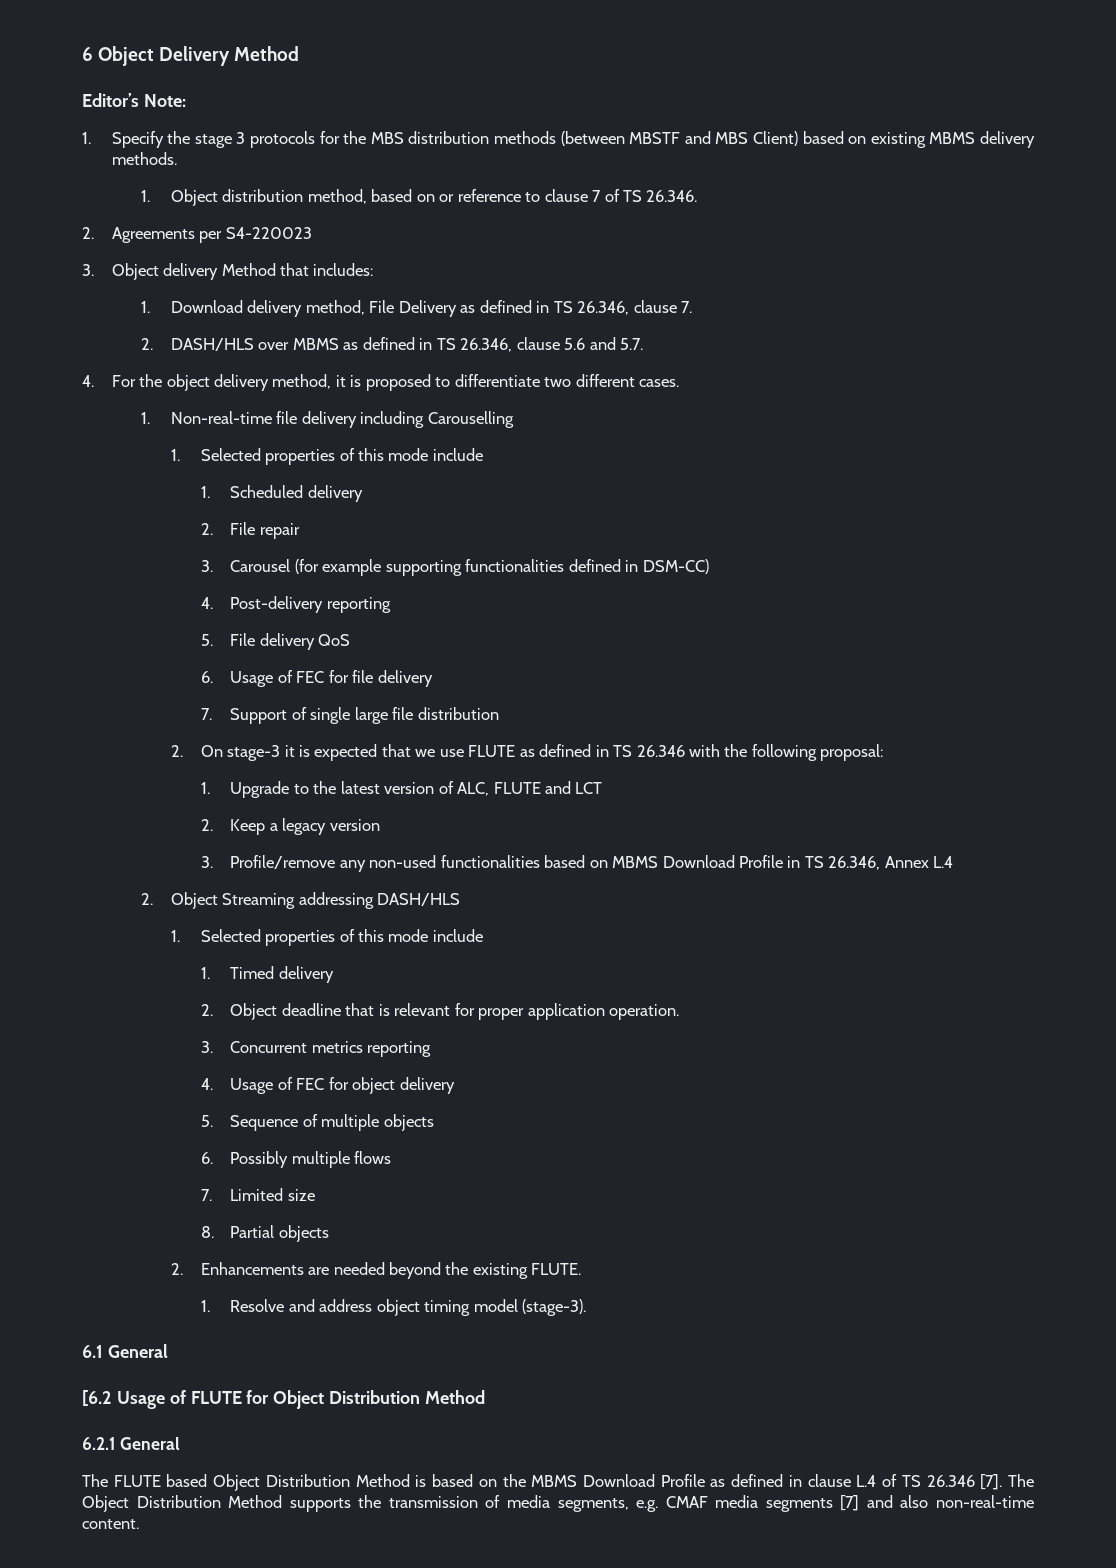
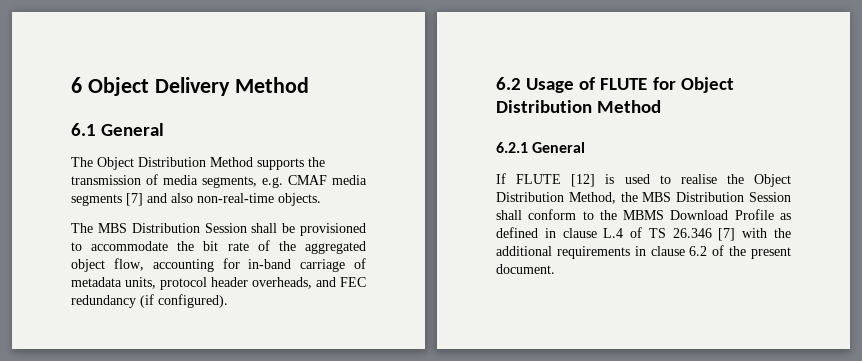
[82,93,186,107] [82,131,1035,148] [111,152,177,165] [141,189,698,206] [82,227,312,243] [82,263,374,280] [141,300,693,317] [141,337,644,352] [82,374,680,391] [141,411,514,428] [170,448,483,465] [200,485,363,502] [200,522,300,539] [200,559,709,576] [200,596,391,613] [200,633,351,650] [200,670,433,687] [200,707,499,724] [170,744,884,761] [200,781,603,798] [200,818,380,835] [200,855,954,872] [141,892,461,909] [170,929,483,946] [200,966,334,983] [200,1003,679,1020] [200,1041,432,1057] [200,1077,455,1094] [200,1114,434,1131] [200,1151,392,1168] [200,1188,315,1201] [200,1225,329,1242] [170,1262,582,1279] [200,1299,587,1316] [82,1344,168,1358] [82,1390,486,1409] [82,1437,180,1450] [82,1474,1003,1491] Editor’s Note: // 1. Specify the stage 3 protocols for the MBS distribution methods (between MBSTF and MBS Client) based on existing MBMS delivery methods. // 1. Object distribution method, based on or reference to clause 7 of TS 26.346. // 2. Agreements per S4-220023 // 3. Object delivery Method that includes: // 1. Download delivery method, File Delivery as defined in TS 26.346, clause 7. // 2. DASH/HLS over MBMS as defined in TS 26.346, clause 5.6 and 5.7. // 4. For the object delivery method, it is proposed to differentiate two different cases. // 1. Non-real-time file delivery including Carouselling // 1. Selected properties of this mode include // 1. Scheduled delivery // 2. File repair // 3. Carousel (for example supporting functionalities defined in DSM-CC) // 4. Post-delivery reporting // 5. File delivery QoS // 6. Usage of FEC for file delivery // 7. Support of single large file distribution // 2. On stage-3 it is expected that we use FLUTE as defined in TS 26.346 with the following proposal: // 1. Upgrade to the latest version of ALC, FLUTE and LCT // 2. Keep a legacy version // 3. Profile/remove any non-used functionalities based on MBMS Download Profile in TS 26.346, Annex L.4 // 2. Object Streaming addressing DASH/HLS // 1. Selected properties of this mode include // 1. Timed delivery // 2. Object deadline that is relevant for proper application operation. // 3. Concurrent metrics reporting // 4. Usage of FEC for object delivery // 5. Sequence of multiple objects // 6. Possibly multiple flows // 7. Limited size // 8. Partial objects // 2. Enhancements are needed beyond the existing FLUTE. // 1. Resolve and address object timing model (stage-3). // 6.1 General // [6.2 Usage of FLUTE for Object Distribution Method // 6.2.1 General // The FLUTE based Object Distribution Method is based on the MBMS Download Profile as defined in clause L.4 of TS 26.346 [7]. -> [71,123,165,136] 6.1 General //
[82,1519,139,1529] content. -> [278,193,321,206] [71,223,366,236] [71,240,366,254] [71,258,366,272] [71,277,366,290] [71,294,228,308] [496,77,734,93] [496,100,662,113] [496,142,586,153] [496,173,791,187] [496,192,791,204] [496,209,791,220] [496,227,791,241] [496,245,791,259] [496,264,555,274] objects. // The MBS Distribution Session shall be provisioned to accommodate the bit rate of the aggregated object flow, accounting for in-band carriage of metadata units, protocol header overheads, and FEC redundancy (if configured). // 6.2 Usage of FLUTE for Object Distribution Method // 6.2.1 General // If FLUTE [12] is used to realise the Object Distribution Method, the MBS Distribution Session shall conform to the MBMS Download Profile as defined in clause L.4 of TS 26.346 [7] with the additional requirements in clause 6.2 of the present document.

